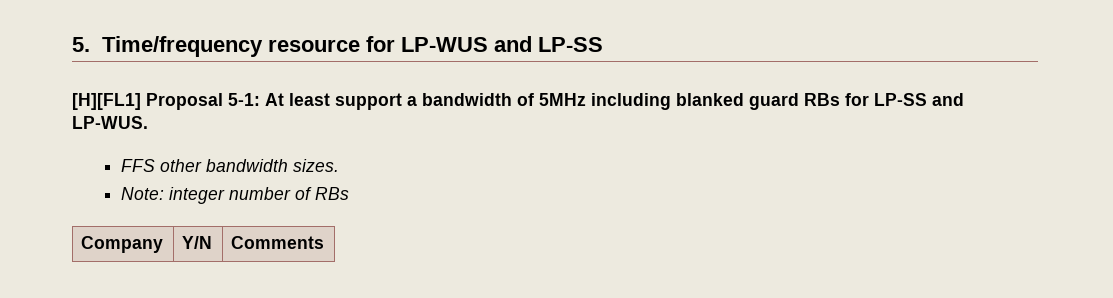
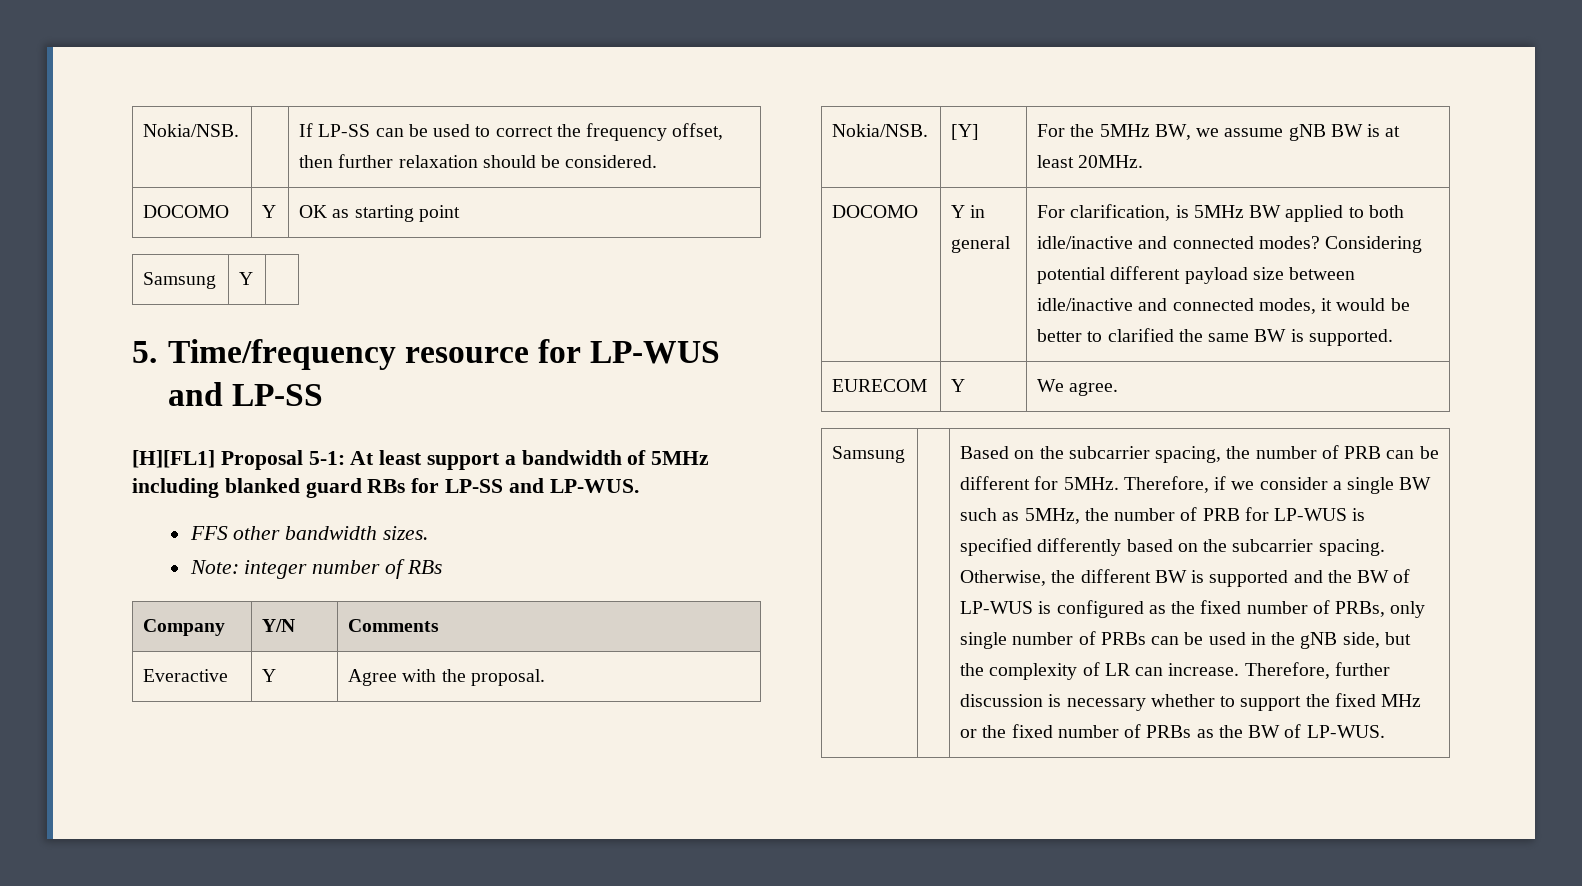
(72, 44) none -> [143,124,240,137] [299,123,724,141] [299,154,658,168] [143,205,230,218] [262,205,277,218] [299,205,460,222] [143,272,217,289] [239,272,254,285] Nokia/NSB. | | If LP-SS can be used to correct the frequency offset, then further relaxation should be considered. // DOCOMO | Y | OK as starting point // Samsung | Y | //
(325, 242) none -> [143,669,229,682] [262,669,277,682] [348,669,545,686] [832,124,929,137] [951,124,980,140] [1037,124,1401,141] [1037,155,1144,168] [832,205,919,218] [951,205,986,218] [951,236,1012,253] [1037,204,1404,222] [1037,236,1423,253] [1037,266,1356,284] [1037,298,1410,314] [1037,328,1393,346] [832,379,928,392] [951,379,966,392] [1037,379,1119,396] [832,446,906,463] [960,445,1439,463] [960,476,1432,494] [960,507,1366,524] [960,538,1385,556] [960,569,1411,587] [960,600,1426,618] [960,631,1411,649] [960,662,1390,680] [960,693,1422,711] [960,724,1385,738] // Everactive | Y | Agree with the proposal. // Nokia/NSB. | [Y] | For the 5MHz BW, we assume gNB BW is at least 20MHz. // DOCOMO | Y in general | For clarification, is 5MHz BW applied to both idle/inactive and connected modes? Considering potential different payload size between idle/inactive and connected modes, it would be better to clarified the same BW is supported. // EURECOM | Y | We agree. // Samsung | | Based on the subcarrier spacing, the number of PRB can be different for 5MHz. Therefore, if we consider a single BW such as 5MHz, the number of PRB for LP-WUS is specified differently based on the subcarrier spacing. Otherwise, the different BW is supported and the BW of LP-WUS is configured as the fixed number of PRBs, only single number of PRBs can be used in the gNB side, but the complexity of LR can increase. Therefore, further discussion is necessary whether to support the fixed MHz or the fixed number of PRBs as the BW of LP-WUS.

